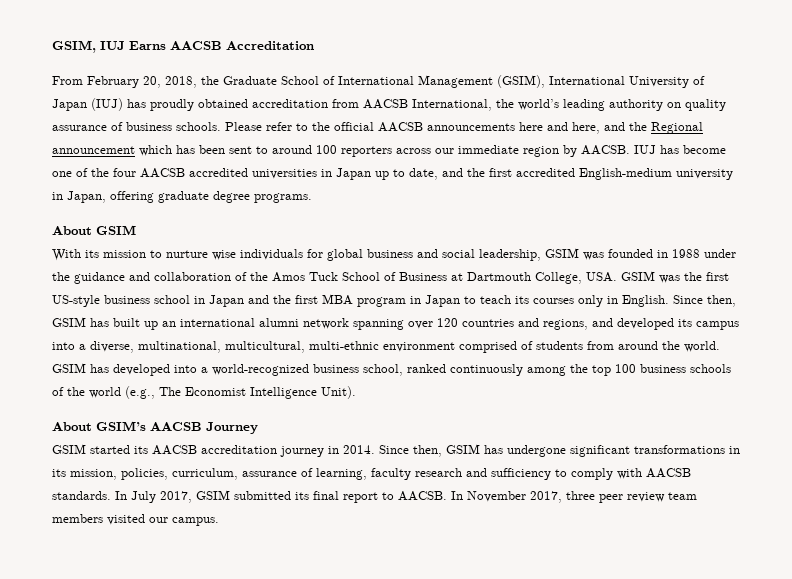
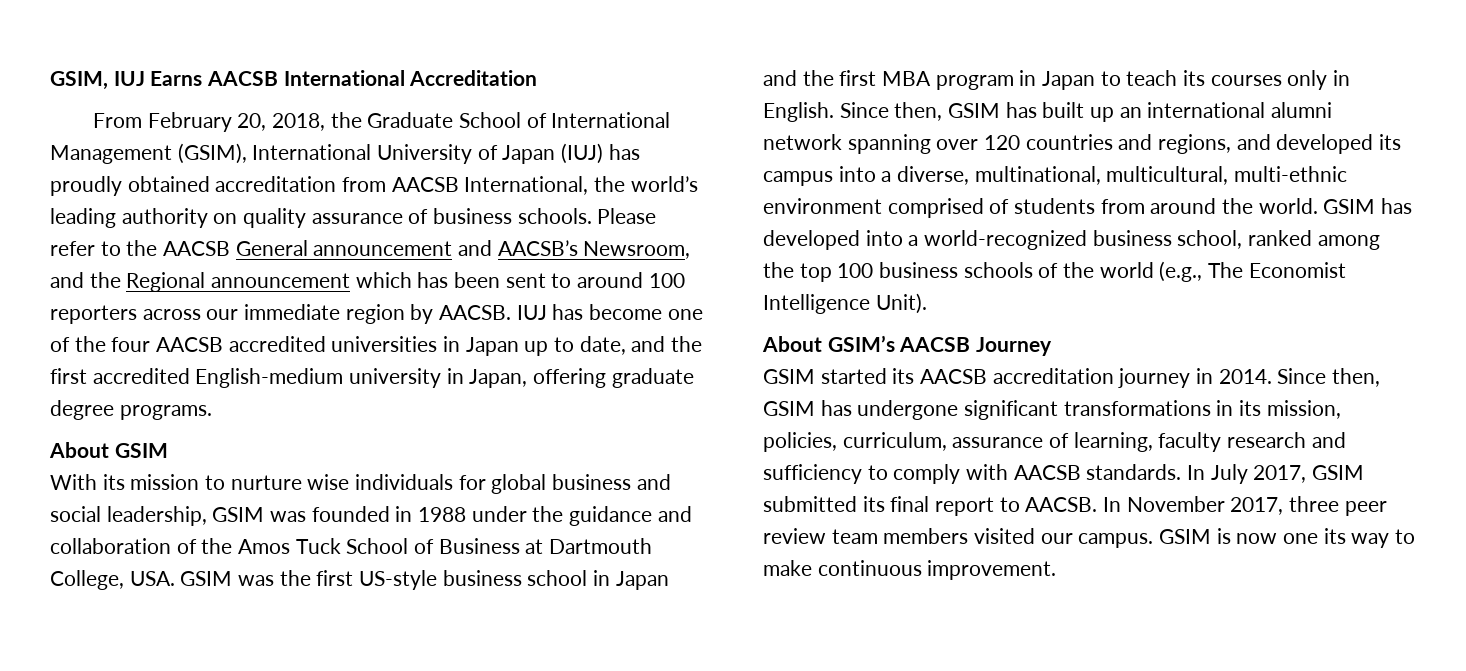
(222, 45) none -> [283,70,405,86] International
[334,122,600,134] official AACSB announcements here and here, -> [163,240,691,259] AACSB General announcement and AACSB’s Newsroom,
[450,364,523,376] continuously -> (1313, 238) none
(219, 521) none -> [1159,528,1416,548] [763,560,1057,580] GSIM is now one its way to make continuous improvement.

